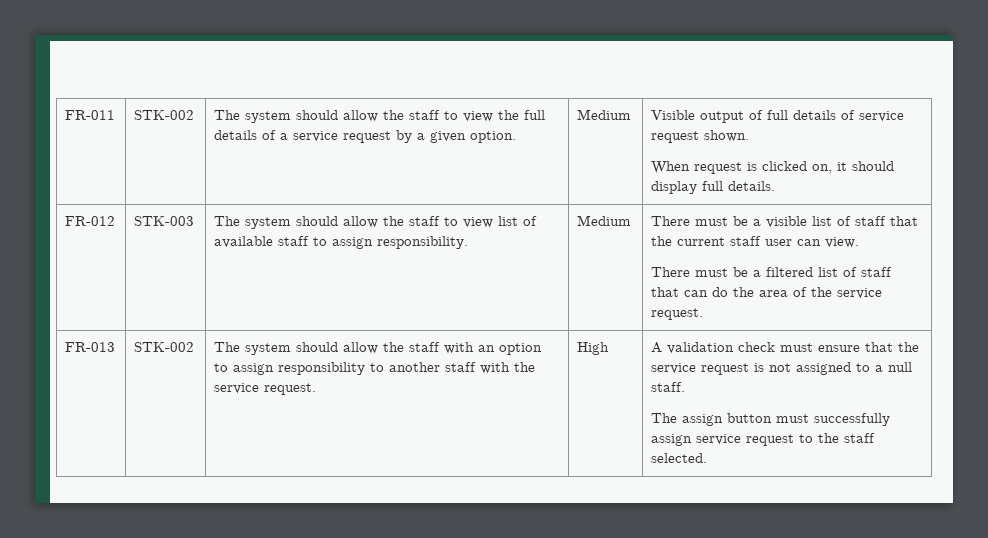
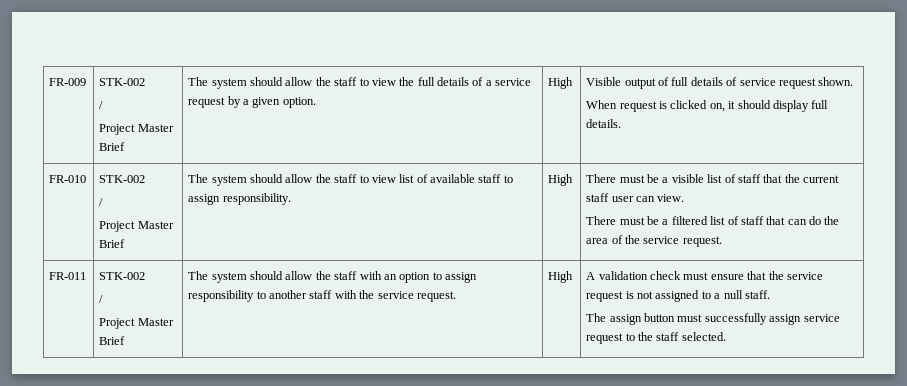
[65,110,116,120] [134,110,195,120] FR-011 | STK-002 -> [49,78,87,86] [99,78,146,86] [99,101,104,109] [99,124,174,135] [99,142,126,151] FR-009 | STK-002 // / // Project Master Brief
[577,109,632,120] Medium -> [548,77,574,89] High
[65,216,116,226] [134,216,195,226] FR-012 | STK-003 -> [49,175,87,183] [99,175,146,183] [99,198,104,206] [99,221,174,232] [99,239,126,248] FR-010 | STK-002 // / // Project Master Brief
[577,215,632,226] Medium -> [548,174,574,186] High
[65,342,116,352] [134,342,195,352] FR-013 | STK-002 -> [49,272,87,280] [99,272,146,280] [99,295,104,303] [99,318,174,329] [99,336,126,345] FR-011 | STK-002 // / // Project Master Brief

